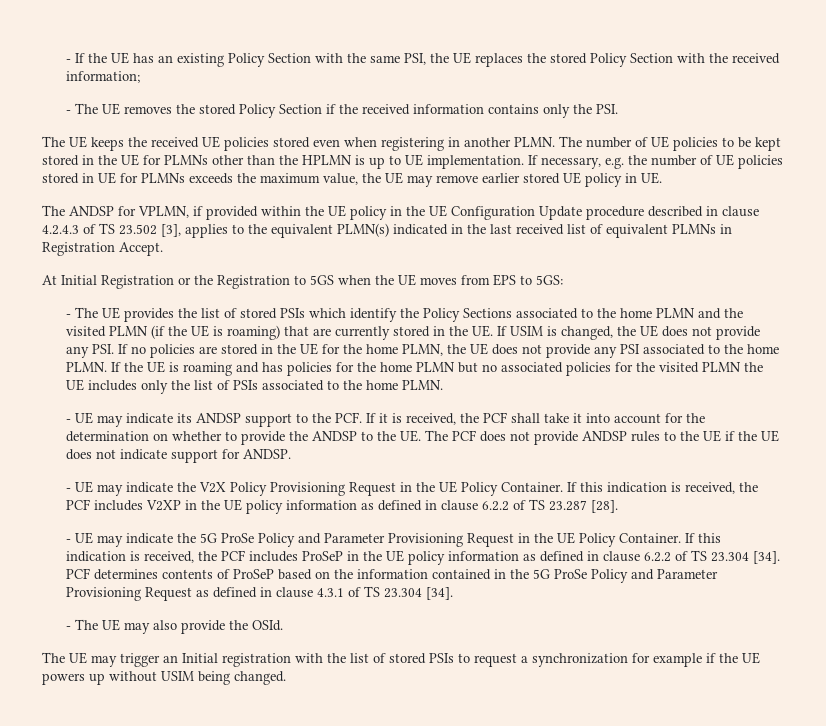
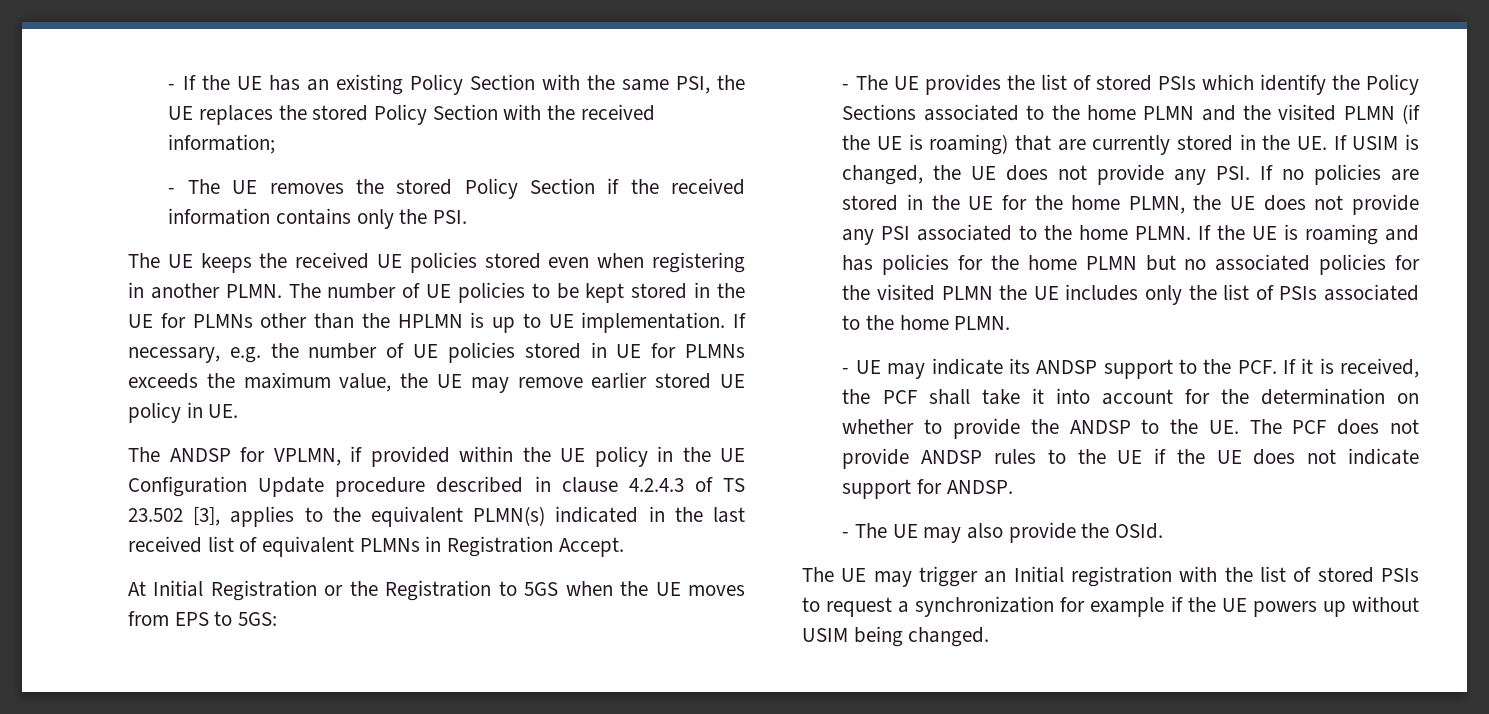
[65,481,758,496] [65,499,618,514] [65,532,721,547] [65,550,780,565] [65,568,718,583] [65,586,453,601] // - UE may indicate the V2X Policy Provisioning Request in the UE Policy Container. If this indication is received, the PCF includes V2XP in the UE policy information as defined in clause 6.2.2 of TS 23.287 [28]. // - UE may indicate the 5G ProSe Policy and Parameter Provisioning Request in the UE Policy Container. If this indication is received, the PCF includes ProSeP in the UE policy information as defined in clause 6.2.2 of TS 23.304 [34]. PCF determines contents of ProSeP based on the information contained in the 5G ProSe Policy and Parameter Provisioning Request as defined in clause 4.3.1 of TS 23.304 [34]. -> (1013, 487) none

